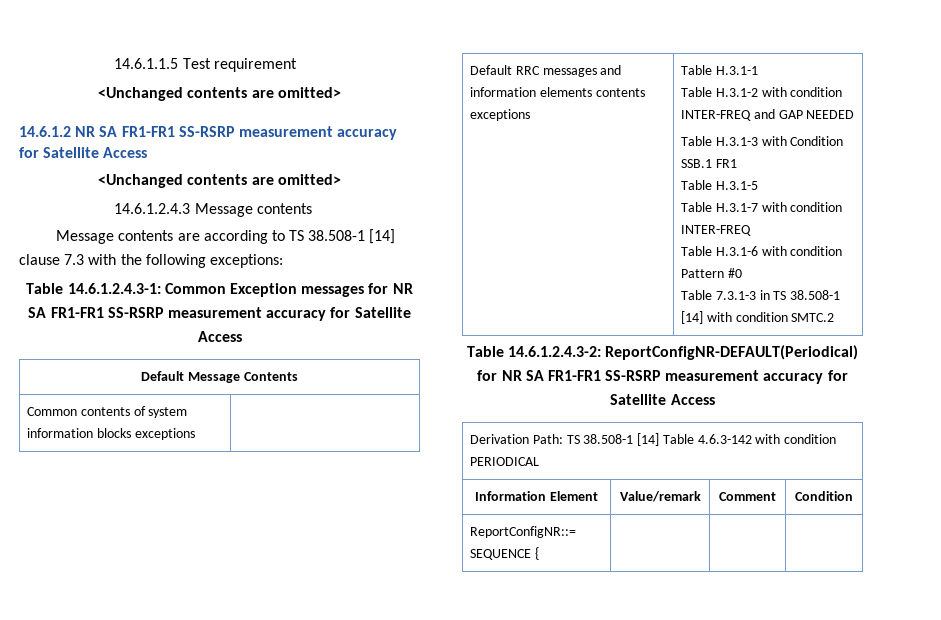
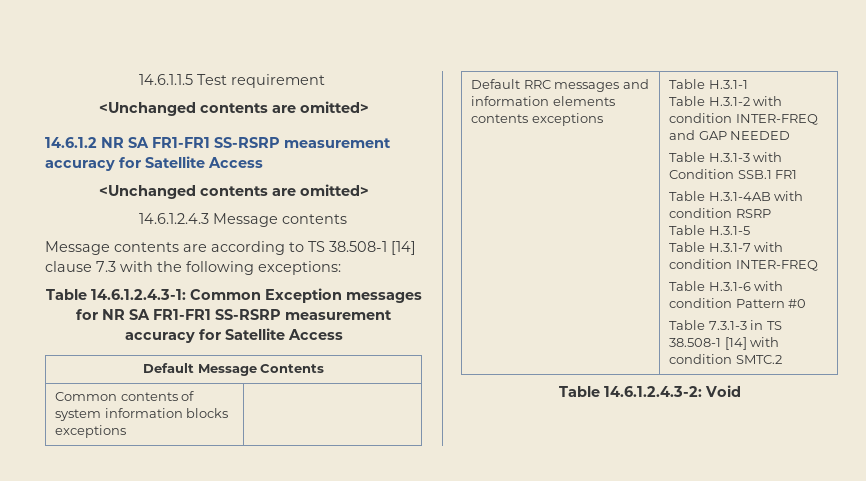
(737, 163) none -> [669,191,804,201] [669,208,771,218] // Table H.3.1-4AB with condition RSRP
[605,345,859,360] [477,370,848,384] [610,394,715,405] [469,433,837,446] [469,457,539,466] [475,491,598,501] [619,491,701,502] [719,492,776,501] [795,491,853,501] [469,526,576,538] [469,547,539,560] ReportConfigNR-DEFAULT(Periodical) for NR SA FR1-FR1 SS-RSRP measurement accuracy for Satellite Access // Derivation Path: TS 38.508-1 [14] Table 4.6.3-142 with condition PERIODICAL // Information Element | Value/remark | Comment | Condition // ReportConfigNR::= SEQUENCE { | | | -> [704,385,741,397] Void

